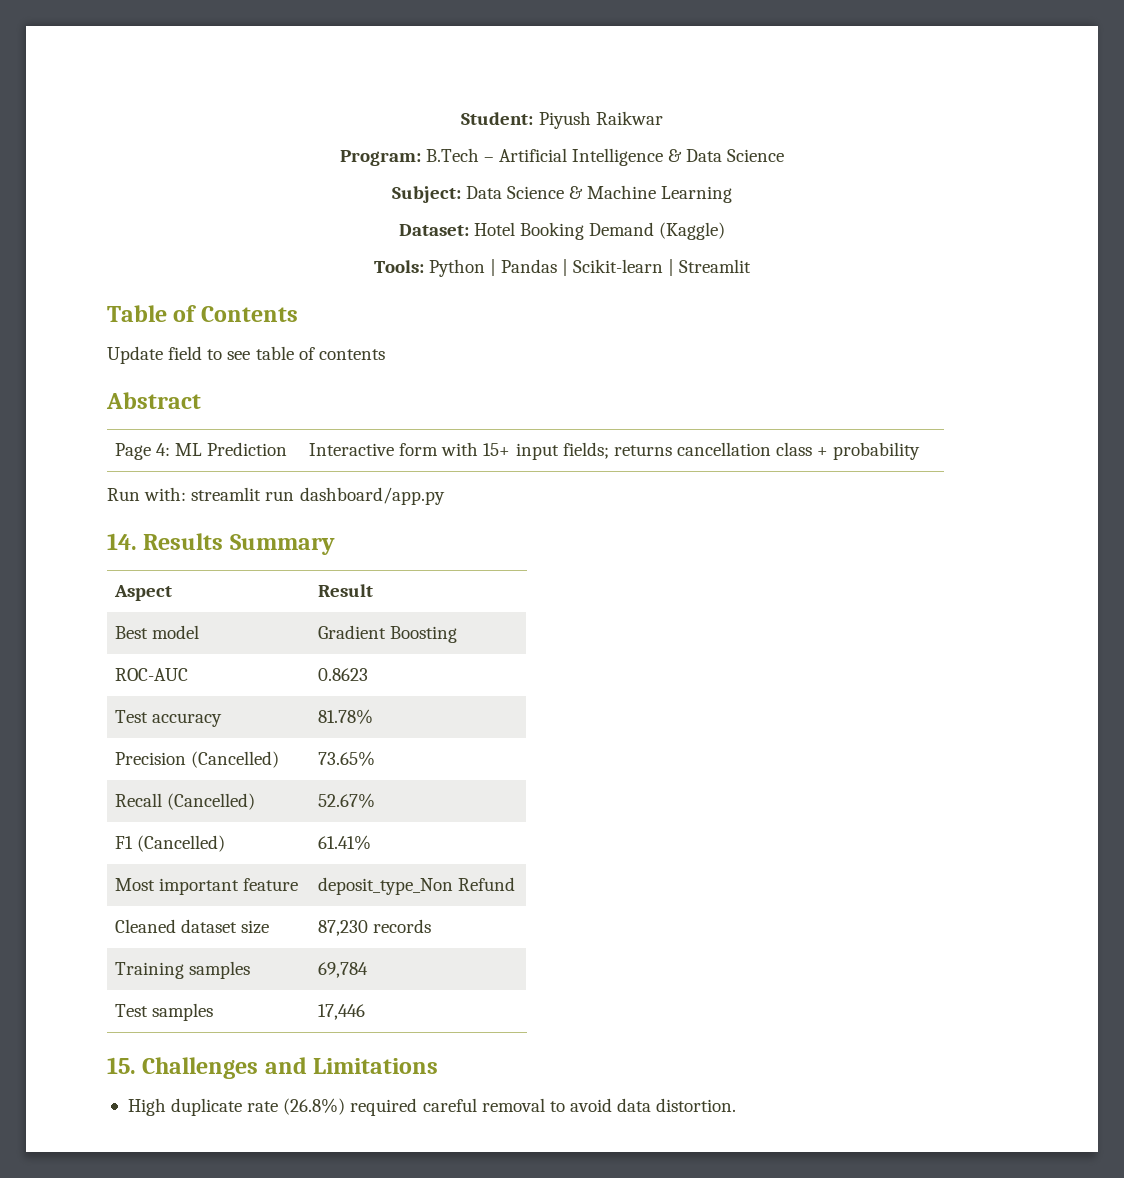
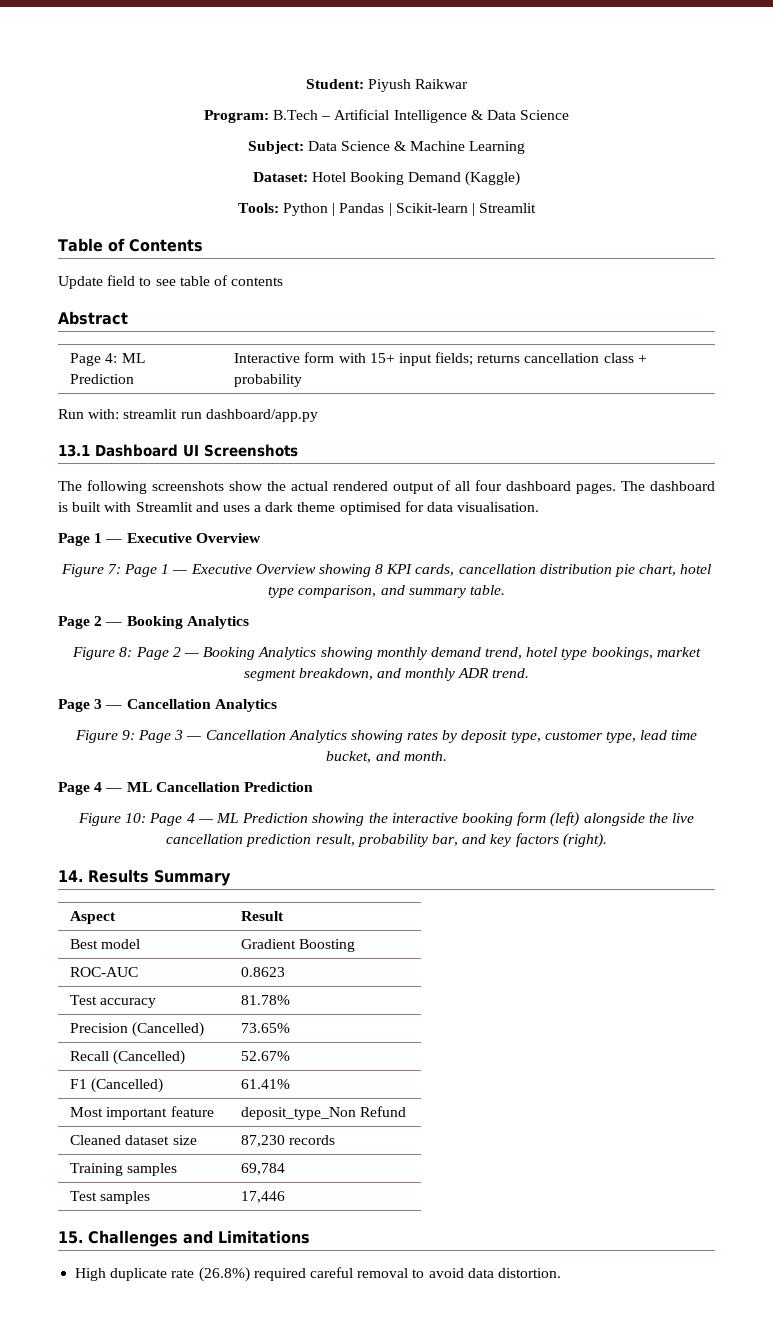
(445, 496) none -> [58,444,298,457] [58,480,716,494] [58,501,540,515] [58,533,261,546] [60,564,712,577] [268,585,505,598] [58,616,249,629] [72,647,701,660] [243,668,530,681] [58,699,277,712] [74,730,698,743] [326,751,447,763] [58,782,313,795] [78,812,694,827] [166,833,607,848] // 13.1 Dashboard UI Screenshots // The following screenshots show the actual rendered output of all four dashboard pages. The dashboard is built with Streamlit and uses a dark theme optimised for data visualisation. // Page 1 — Executive Overview // Figure 7: Page 1 — Executive Overview showing 8 KPI cards, cancellation distribution pie chart, hotel type comparison, and summary table. // Page 2 — Booking Analytics // Figure 8: Page 2 — Booking Analytics showing monthly demand trend, hotel type bookings, market segment breakdown, and monthly ADR trend. // Page 3 — Cancellation Analytics // Figure 9: Page 3 — Cancellation Analytics showing rates by deposit type, customer type, lead time bucket, and month. // Page 4 — ML Cancellation Prediction // Figure 10: Page 4 — ML Prediction showing the interactive booking form (left) alongside the live cancellation prediction result, probability bar, and key factors (right).

